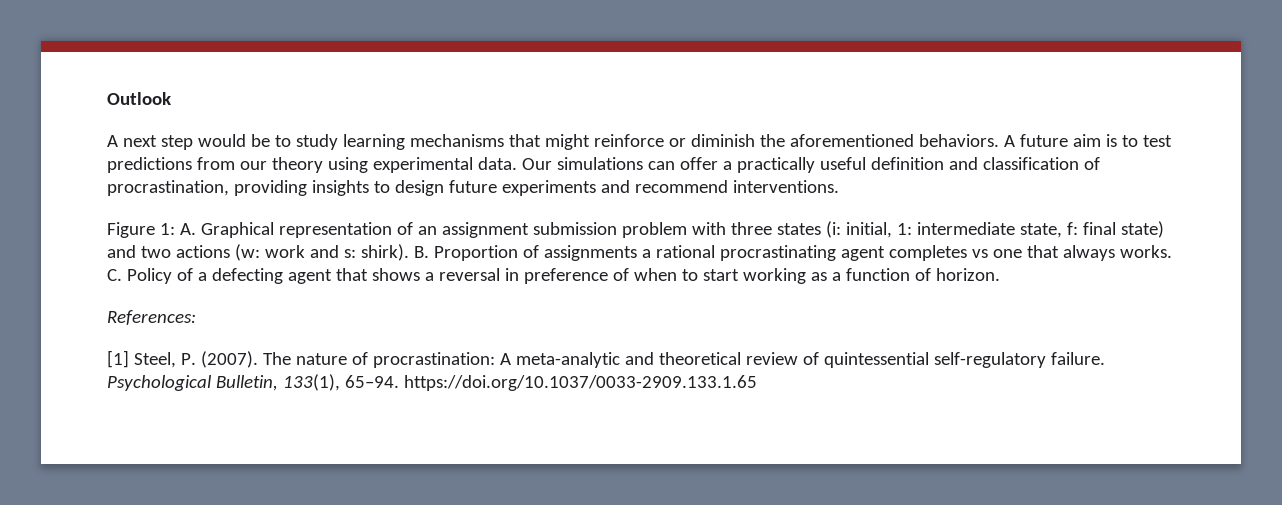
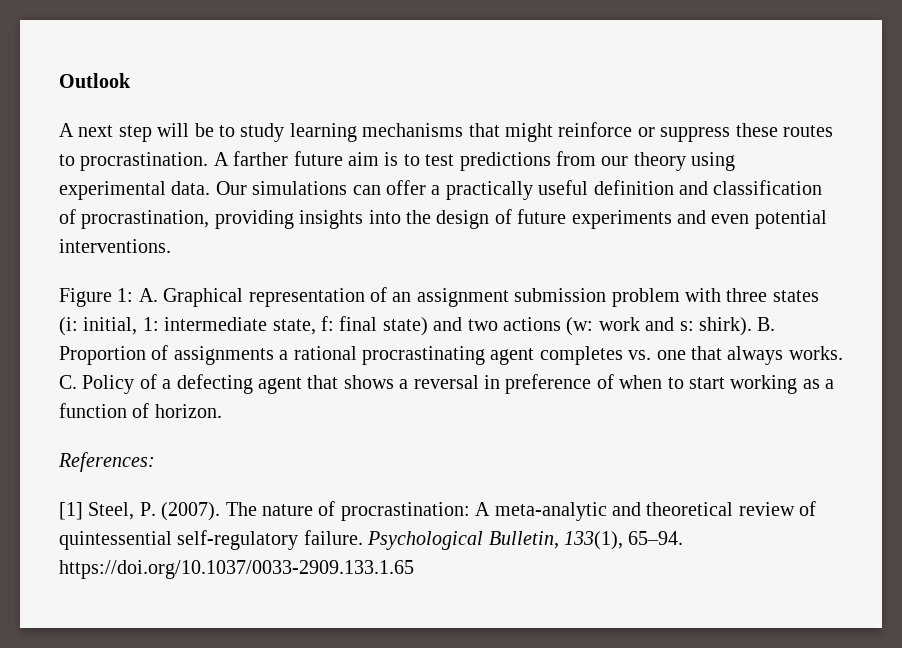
[197,134,246,147] would -> [157,123,190,137] will
[690,134,1015,147] diminish the aforementioned behaviors. A -> [660,123,833,142] [59,151,289,171] suppress these routes to procrastination. A farther
[373,180,444,196] to design -> [368,209,512,229] into the design of
[634,180,728,193] recommend -> [711,210,827,229] even potential
[971,249,988,258] vs -> [628,350,652,360] vs.

